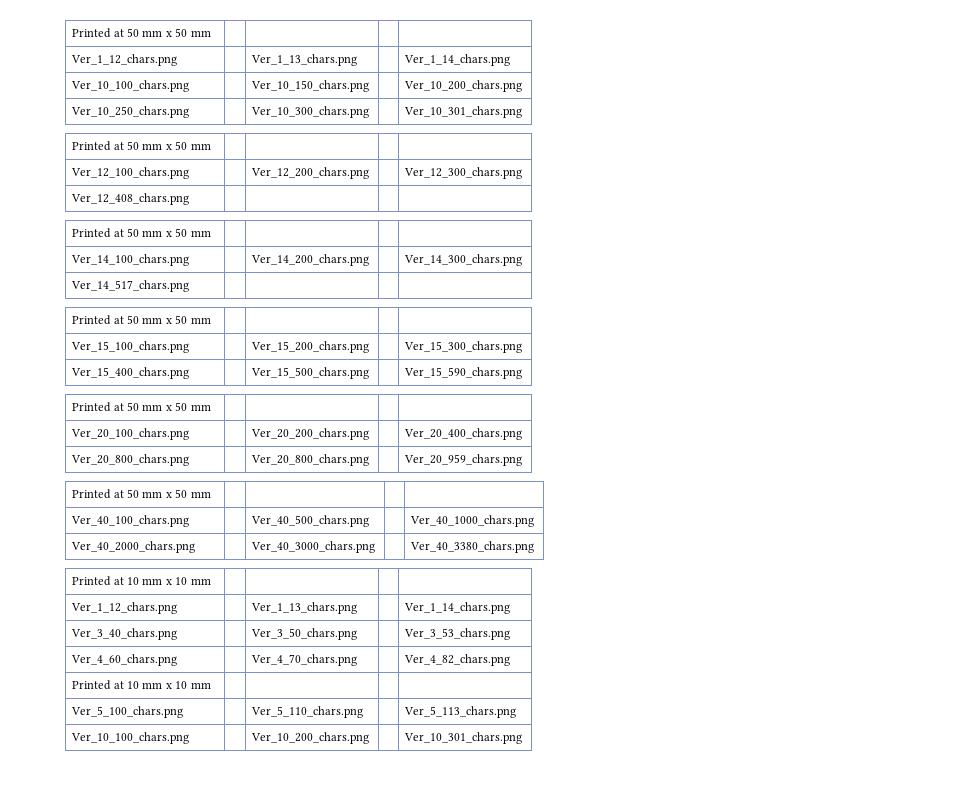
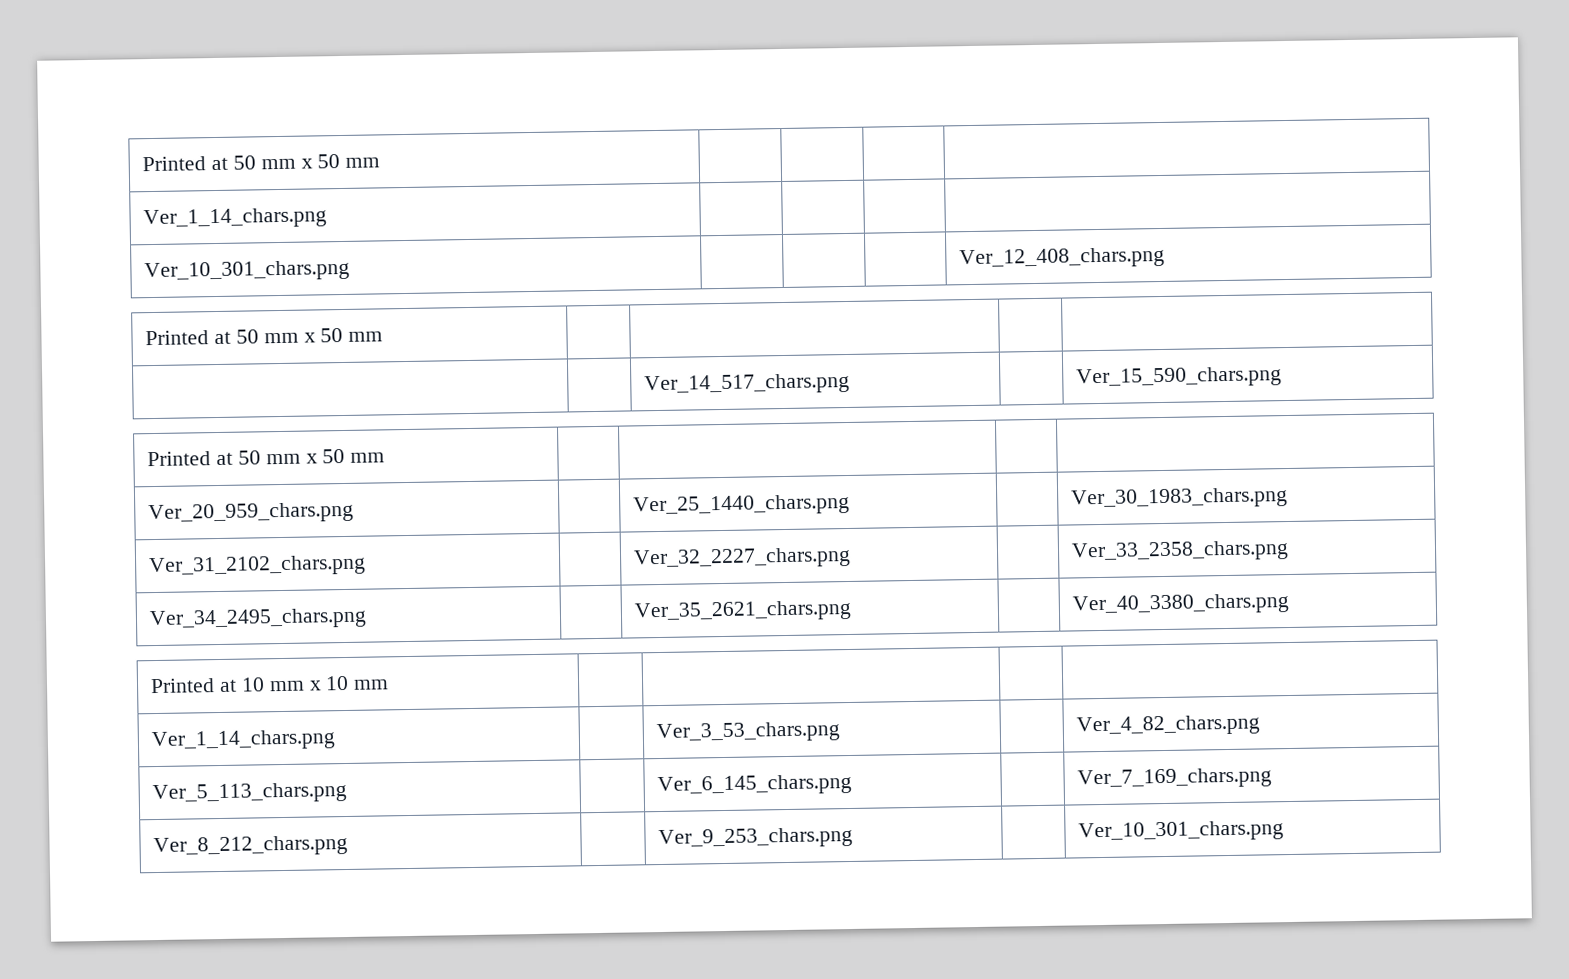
[72,28,211,38] [71,54,178,66] [251,54,358,66] [404,54,511,66] [71,80,190,92] [251,80,370,92] [404,80,523,92] [71,106,190,118] [251,106,370,118] [404,106,523,118] [72,141,211,151] [71,167,190,179] [251,167,370,179] [404,167,523,179] [71,193,190,205] [72,228,211,238] [71,254,190,266] [251,254,370,266] [404,254,523,266] [71,280,190,292] [72,315,211,325] [71,341,190,353] [251,341,370,353] [404,341,523,353] [71,367,190,379] [251,367,370,379] Printed at 50 mm x 50 mm | | | | // Ver_1_12_chars.png | | Ver_1_13_chars.png | | Ver_1_14_chars.png // Ver_10_100_chars.png | | Ver_10_150_chars.png | | Ver_10_200_chars.png // Ver_10_250_chars.png | | Ver_10_300_chars.png | | Ver_10_301_chars.png // Printed at 50 mm x 50 mm | | | | // Ver_12_100_chars.png | | Ver_12_200_chars.png | | Ver_12_300_chars.png // Ver_12_408_chars.png | | | | // Printed at 50 mm x 50 mm | | | | // Ver_14_100_chars.png | | Ver_14_200_chars.png | | Ver_14_300_chars.png // Ver_14_517_chars.png | | | | // Printed at 50 mm x 50 mm | | | | // Ver_15_100_chars.png | | Ver_15_200_chars.png | | Ver_15_300_chars.png // Ver_15_400_chars.png | | Ver_15_500_chars.png -> [142,154,381,172] [143,207,328,230] [144,259,351,283] [959,246,1166,270] [145,327,384,346] [644,372,851,396] Printed at 50 mm x 50 mm | | | | // Ver_1_14_chars.png | | | | // Ver_10_301_chars.png | | | | Ver_12_408_chars.png // Printed at 50 mm x 50 mm | | | | // | | Ver_14_517_chars.png
[71,428,190,440] [251,428,370,440] [404,428,523,440] [71,454,190,466] [251,454,370,466] [404,454,523,466] [72,489,211,499] [71,515,190,527] [251,515,370,527] [410,515,535,527] [71,541,196,553] [251,541,376,553] Ver_20_100_chars.png | | Ver_20_200_chars.png | | Ver_20_400_chars.png // Ver_20_800_chars.png | | Ver_20_800_chars.png | | Ver_20_959_chars.png // Printed at 50 mm x 50 mm | | | | // Ver_40_100_chars.png | | Ver_40_500_chars.png | | Ver_40_1000_chars.png // Ver_40_2000_chars.png | | Ver_40_3000_chars.png -> [148,501,355,525] [633,493,851,517] [1071,487,1289,510] [149,554,367,578] [633,546,852,570] [1071,539,1290,563] [149,607,368,631] [634,599,853,623] Ver_20_959_chars.png | | Ver_25_1440_chars.png | | Ver_30_1983_chars.png // Ver_31_2102_chars.png | | Ver_32_2227_chars.png | | Ver_33_2358_chars.png // Ver_34_2495_chars.png | | Ver_35_2621_chars.png
[71,602,178,614] [251,602,358,614] [404,602,511,614] [71,628,178,640] [251,628,358,640] Ver_1_12_chars.png | | Ver_1_13_chars.png | | Ver_1_14_chars.png // Ver_3_40_chars.png | | Ver_3_50_chars.png -> [151,729,337,752] Ver_1_14_chars.png
[71,654,178,666] [251,654,358,666] // Ver_4_60_chars.png | | Ver_4_70_chars.png -> (841, 732) none
[72,680,211,690] [71,706,184,718] [251,706,364,718] [404,706,517,718] [71,732,190,744] [251,732,370,744] Printed at 10 mm x 10 mm | | | | // Ver_5_100_chars.png | | Ver_5_110_chars.png | | Ver_5_113_chars.png // Ver_10_100_chars.png | | Ver_10_200_chars.png -> [152,781,348,805] [657,773,853,797] [1077,767,1273,790] [153,834,349,858] [658,826,854,850] Ver_5_113_chars.png | | Ver_6_145_chars.png | | Ver_7_169_chars.png // Ver_8_212_chars.png | | Ver_9_253_chars.png

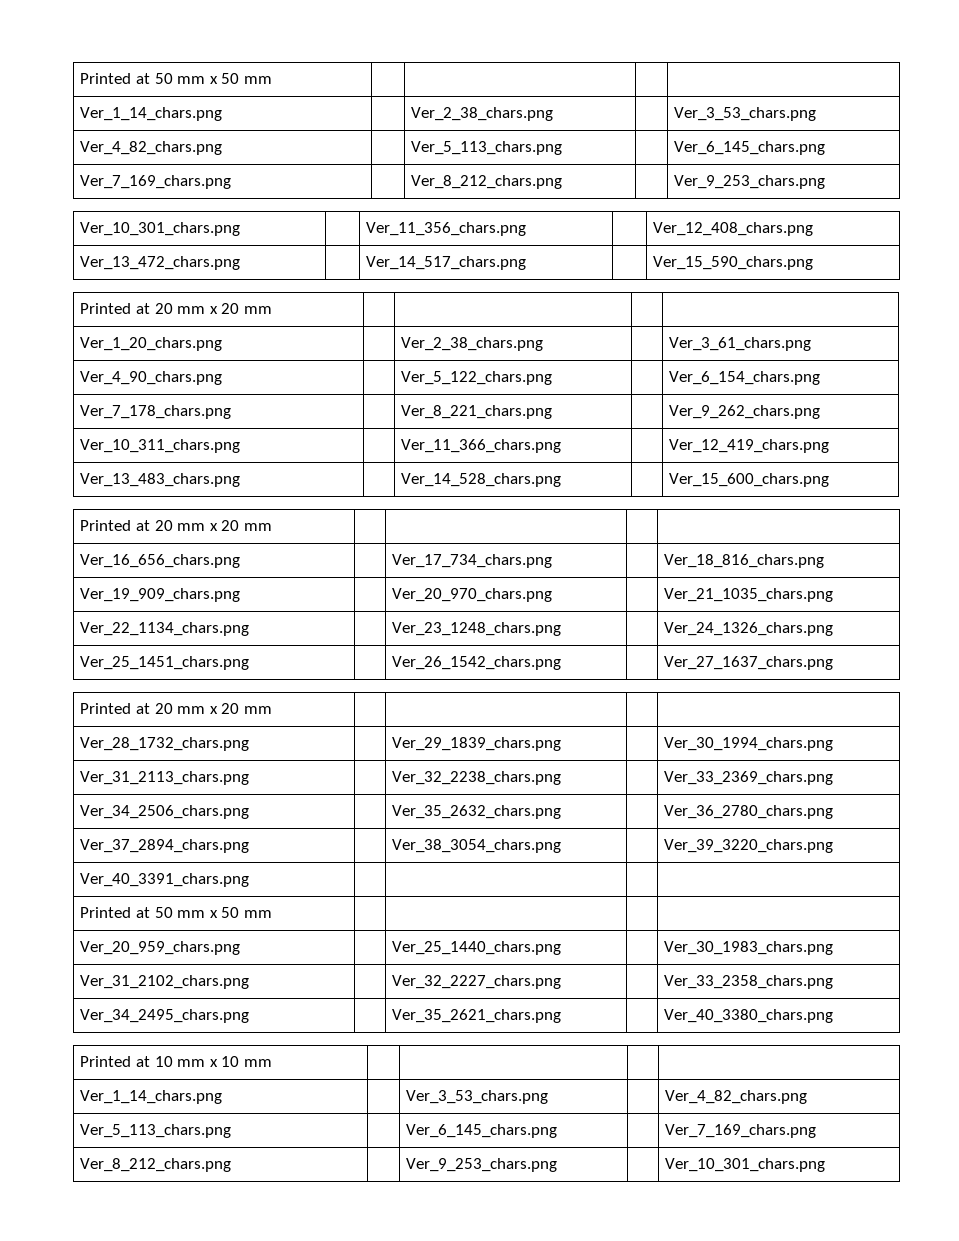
(328, 218) | | -> [411,107,554,121] [674,107,817,121] [80,141,223,155] [411,141,563,155] [674,141,826,155] [80,175,232,189] [411,175,563,189] [674,175,826,189] Ver_2_38_chars.png | | Ver_3_53_chars.png // Ver_4_82_chars.png | | Ver_5_113_chars.png | | Ver_6_145_chars.png // Ver_7_169_chars.png | | Ver_8_212_chars.png | | Ver_9_253_chars.png
(351, 271) none -> [366,222,527,236] Ver_11_356_chars.png
[145,327,384,346] [644,372,851,396] [1076,366,1283,389] // Printed at 50 mm x 50 mm | | | | // | | Ver_14_517_chars.png | | Ver_15_590_chars.png -> [80,256,241,270] [366,256,527,270] [653,256,814,270] [80,303,272,314] [80,337,223,351] [401,337,544,351] [669,337,812,351] [80,371,223,385] [401,371,553,385] [669,371,821,385] [80,405,232,419] [401,405,553,419] [669,405,821,419] [80,439,241,453] [401,439,562,453] [669,439,830,453] [80,473,241,487] [401,473,562,487] [669,473,830,487] [80,520,272,531] [80,554,241,568] [392,554,553,568] [664,554,825,568] [80,588,241,602] [392,588,553,602] [664,588,834,602] [80,622,250,636] [392,622,562,636] [664,622,834,636] [80,656,250,670] [392,656,562,670] [664,656,834,670] [80,703,272,714] [80,737,250,751] [392,737,562,751] [664,737,834,751] [80,771,250,785] [392,771,562,785] [664,771,834,785] [80,805,250,819] [392,805,562,819] [664,805,834,819] [80,839,250,853] [392,839,562,853] [664,839,834,853] [80,873,250,887] // Ver_13_472_chars.png | | Ver_14_517_chars.png | | Ver_15_590_chars.png // Printed at 20 mm x 20 mm | | | | // Ver_1_20_chars.png | | Ver_2_38_chars.png | | Ver_3_61_chars.png // Ver_4_90_chars.png | | Ver_5_122_chars.png | | Ver_6_154_chars.png // Ver_7_178_chars.png | | Ver_8_221_chars.png | | Ver_9_262_chars.png // Ver_10_311_chars.png | | Ver_11_366_chars.png | | Ver_12_419_chars.png // Ver_13_483_chars.png | | Ver_14_528_chars.png | | Ver_15_600_chars.png // Printed at 20 mm x 20 mm | | | | // Ver_16_656_chars.png | | Ver_17_734_chars.png | | Ver_18_816_chars.png // Ver_19_909_chars.png | | Ver_20_970_chars.png | | Ver_21_1035_chars.png // Ver_22_1134_chars.png | | Ver_23_1248_chars.png | | Ver_24_1326_chars.png // Ver_25_1451_chars.png | | Ver_26_1542_chars.png | | Ver_27_1637_chars.png // Printed at 20 mm x 20 mm | | | | // Ver_28_1732_chars.png | | Ver_29_1839_chars.png | | Ver_30_1994_chars.png // Ver_31_2113_chars.png | | Ver_32_2238_chars.png | | Ver_33_2369_chars.png // Ver_34_2506_chars.png | | Ver_35_2632_chars.png | | Ver_36_2780_chars.png // Ver_37_2894_chars.png | | Ver_38_3054_chars.png | | Ver_39_3220_chars.png // Ver_40_3391_chars.png | | | |

